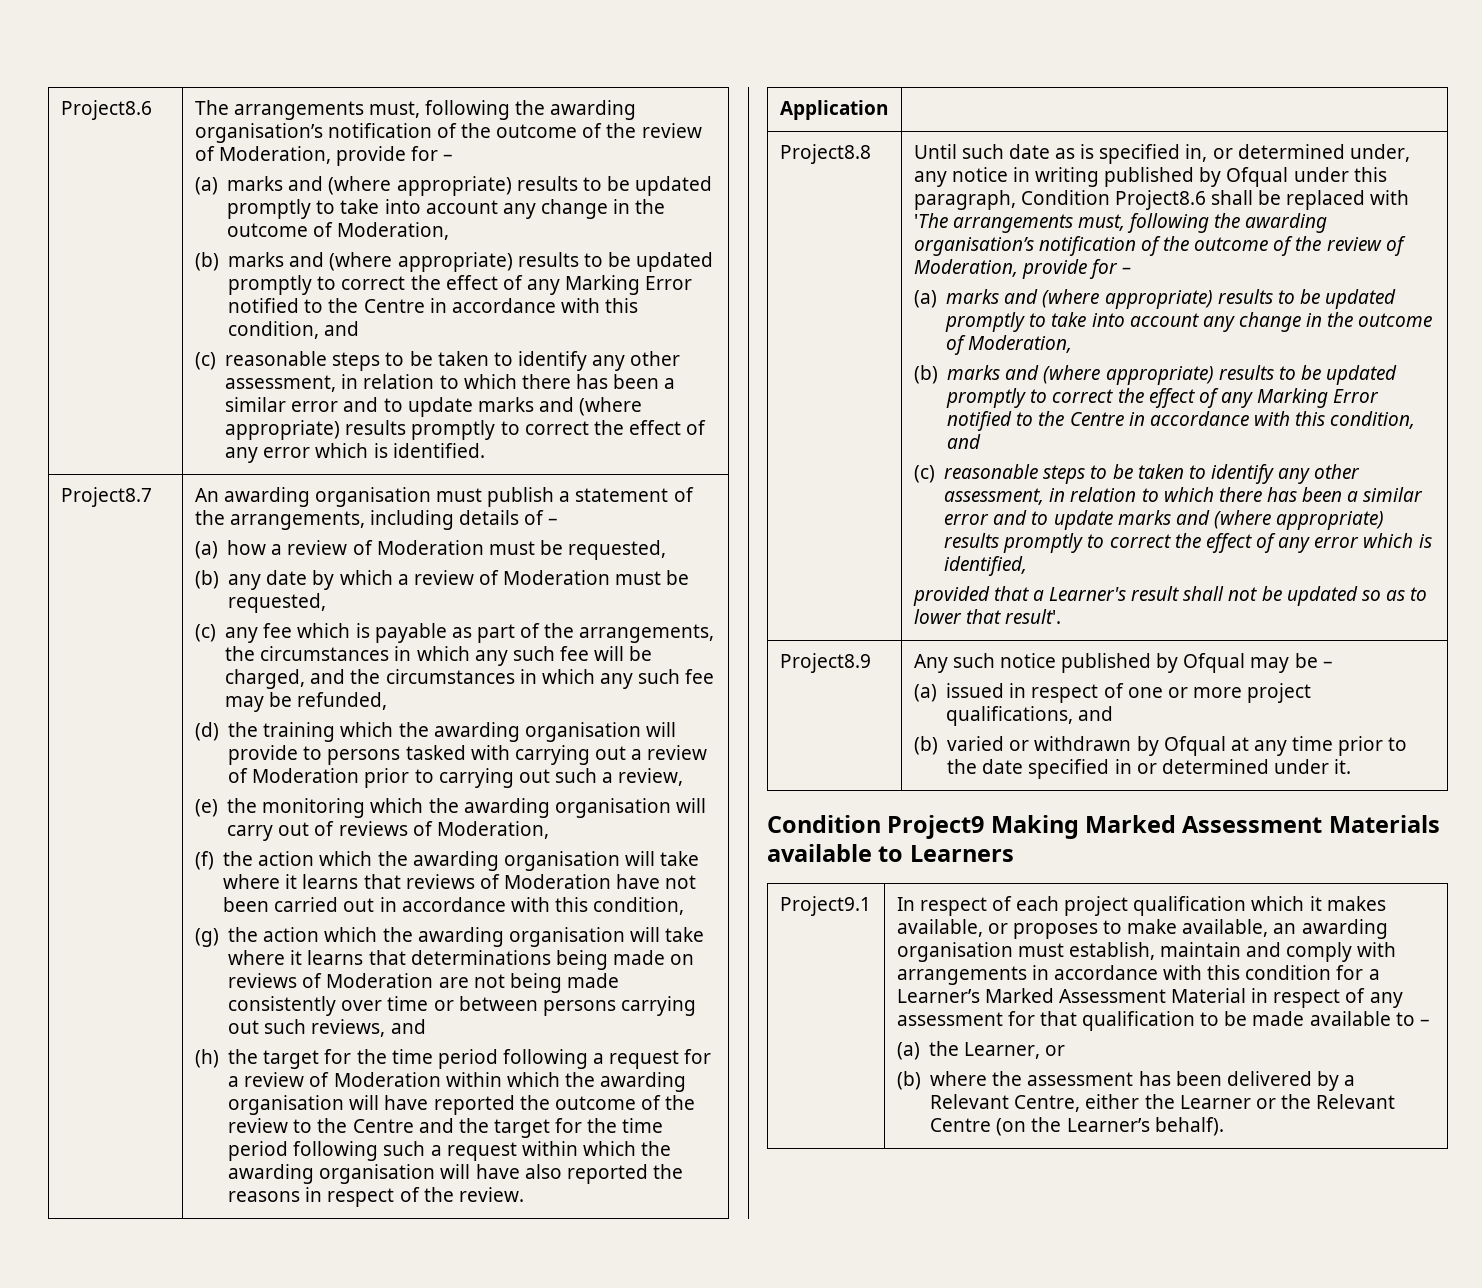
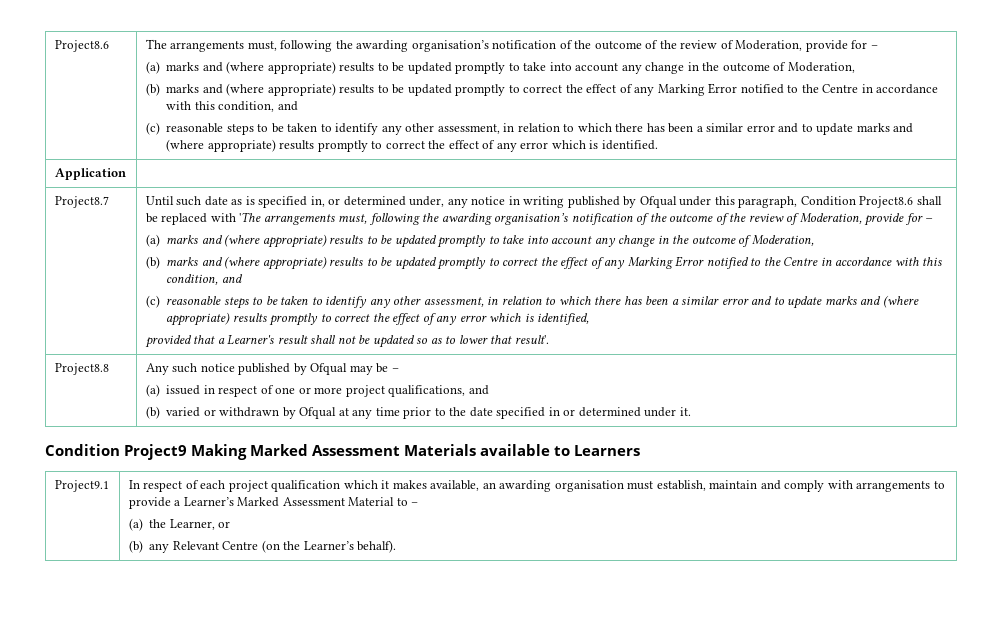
[60,487,152,507] [194,487,694,507] [194,510,559,530] [194,540,667,560] [194,570,690,590] [228,593,327,613] [194,623,715,643] [225,646,653,666] [225,669,715,689] [225,692,388,712] [194,722,676,742] [228,745,708,765] [228,768,684,788] [194,798,706,818] [227,821,549,841] [194,851,700,871] [223,874,697,889] [223,897,685,915] [194,927,705,947] [228,950,695,970] [228,973,619,993] [228,996,696,1016] [228,1019,426,1037] [194,1049,712,1069] [228,1072,687,1092] [228,1095,696,1115] [228,1118,664,1138] [228,1141,672,1161] [228,1164,683,1184] [228,1187,524,1207] // Project8.7 | An awarding organisation must publish a statement of the arrangements, including details of – // (a) how a review of Moderation must be requested, // (b) any date by which a review of Moderation must be requested, // (c) any fee which is payable as part of the arrangements, the circumstances in which any such fee will be charged, and the circumstances in which any such fee may be refunded, // (d) the training which the awarding organisation will provide to persons tasked with carrying out a review of Moderation prior to carrying out such a review, // (e) the monitoring which the awarding organisation will carry out of reviews of Moderation, // (f) the action which the awarding organisation will take where it learns that reviews of Moderation have not been carried out in accordance with this condition, // (g) the action which the awarding organisation will take where it learns that determinations being made on reviews of Moderation are not being made consistently over time or between persons carrying out such reviews, and // (h) the target for the time period following a request for a review of Moderation within which the awarding organisation will have reported the outcome of the review to the Centre and the target for the time period following such a request within which the awarding organisation will have also reported the reasons in respect of the review. -> (658, 145) none
[779,144,871,164] Project8.8 -> [54,196,109,208] Project8.7
[779,653,871,673] Project8.9 -> [54,363,109,375] Project8.8
[987,919,1269,939] or proposes to make available, -> (480, 485) none
[1031,965,1364,980] in accordance with this condition for -> [933,481,945,489] [128,497,171,509] to provide
[1251,988,1403,1008] [896,1011,1391,1031] in respect of any assessment for that qualification to be made available -> (395, 501) none
[930,1071,1356,1091] [930,1094,1311,1112] where the assessment has been delivered by a Relevant Centre, either the Learner or the -> [149,543,170,553] any

